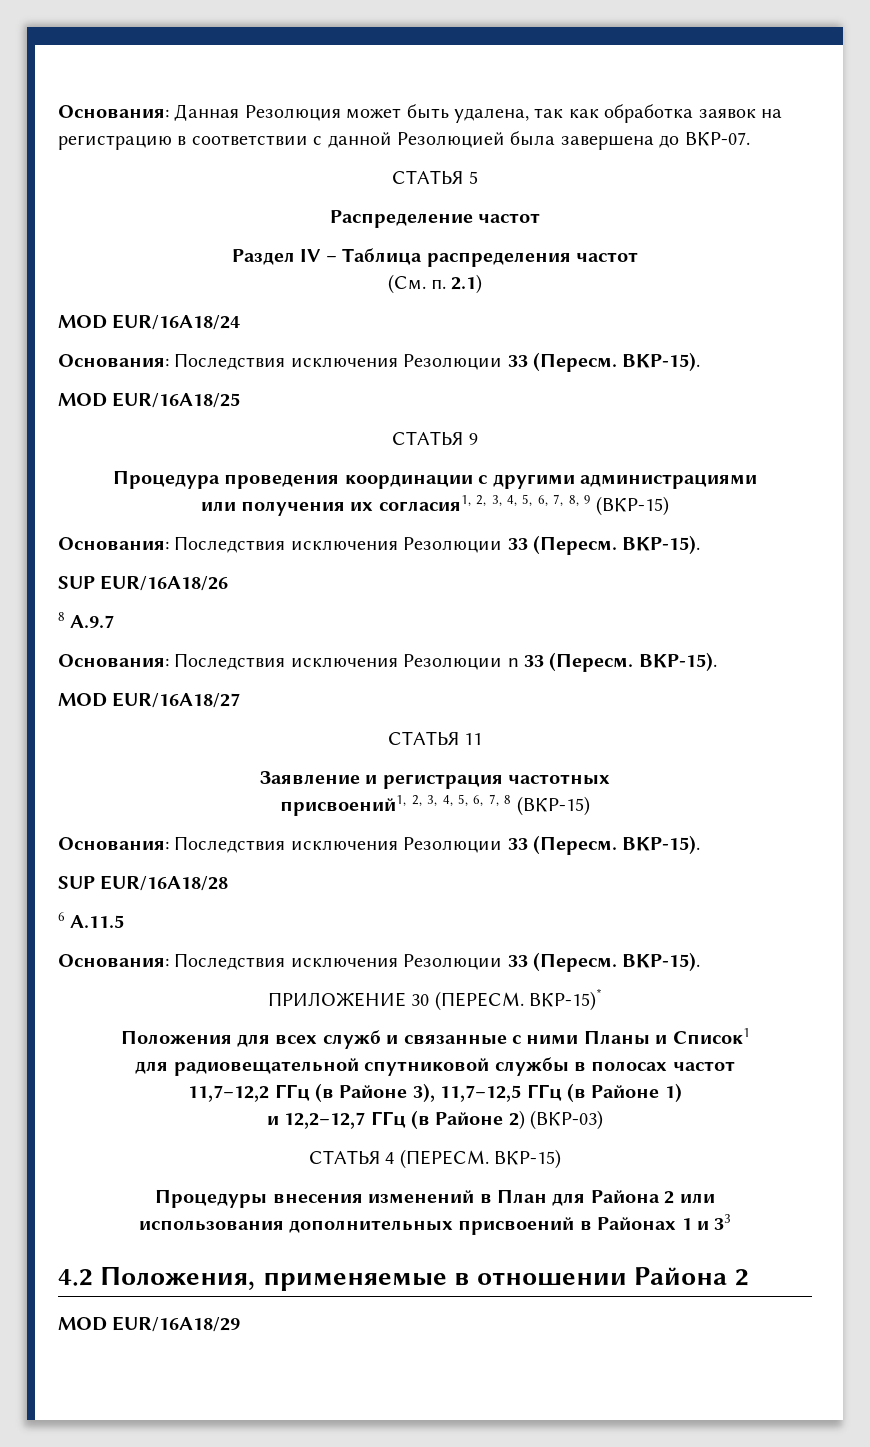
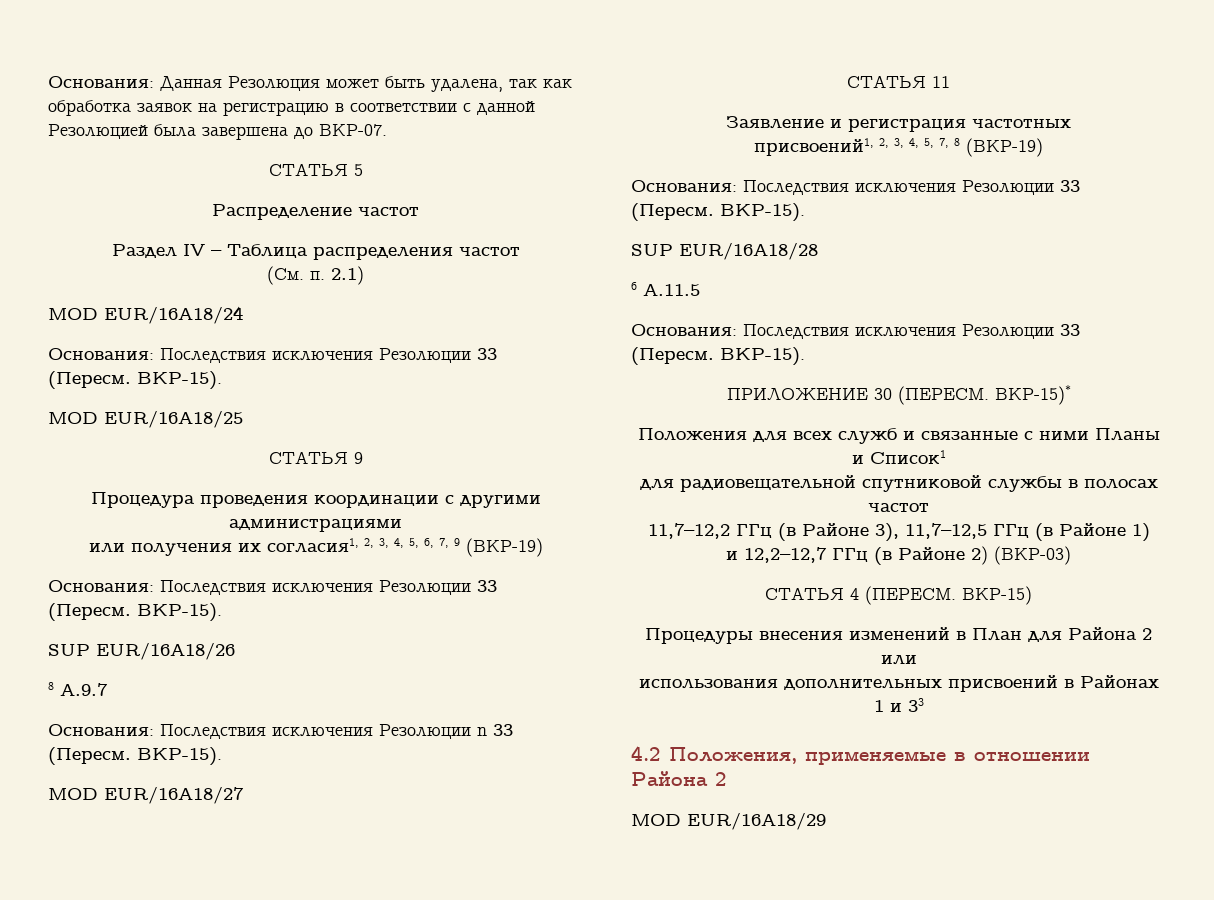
[568,495,670,516] 8, 9 (ВКР-15) -> [453,538,543,557] 9 (ВКР-19)
[473,795,484,806] 6, -> (933, 143) none
[516,796,590,816] (ВКР-15) -> [966,138,1043,157] (ВКР-19)

